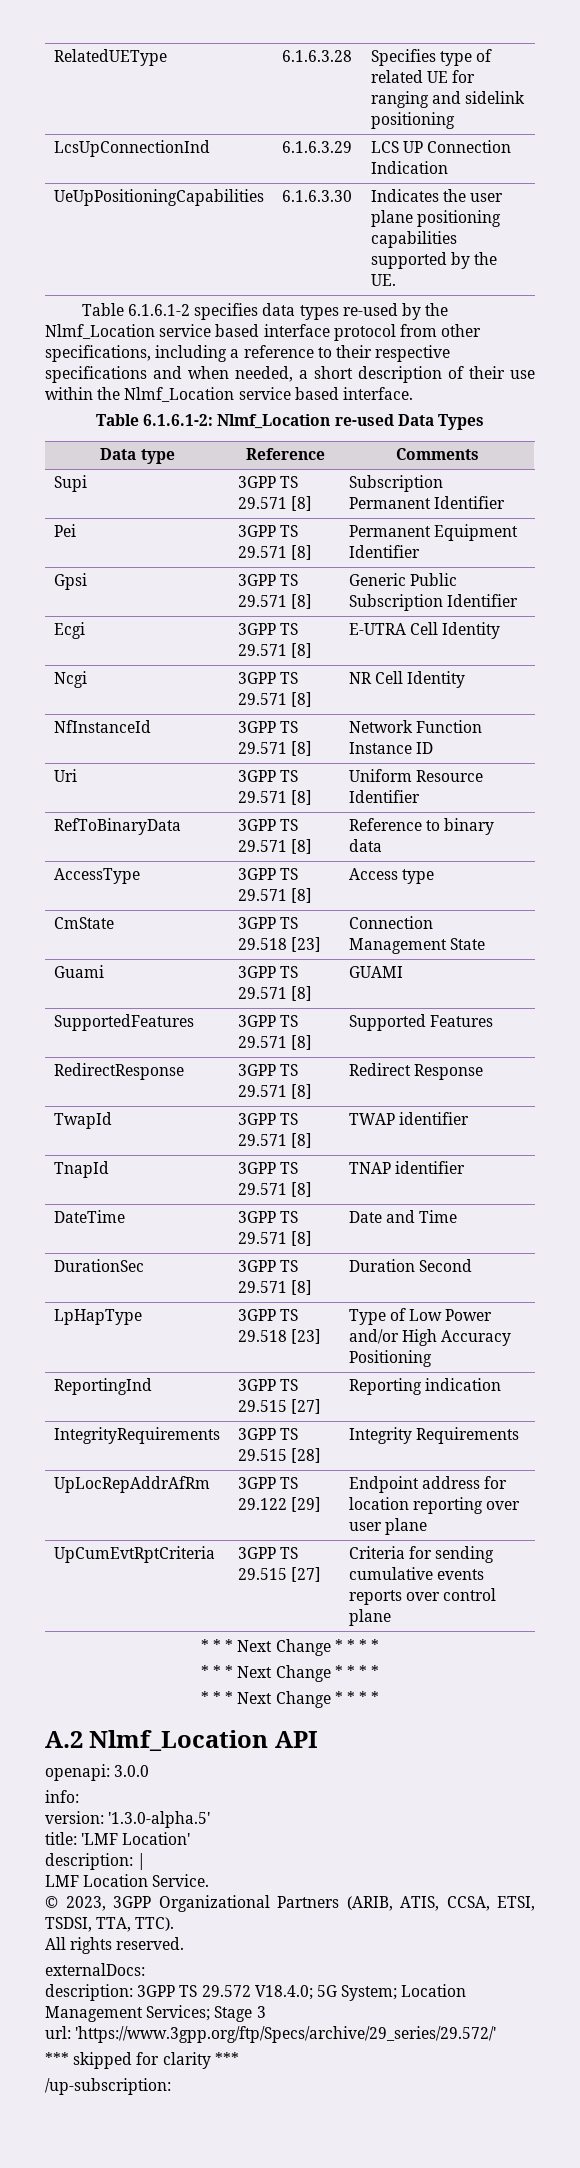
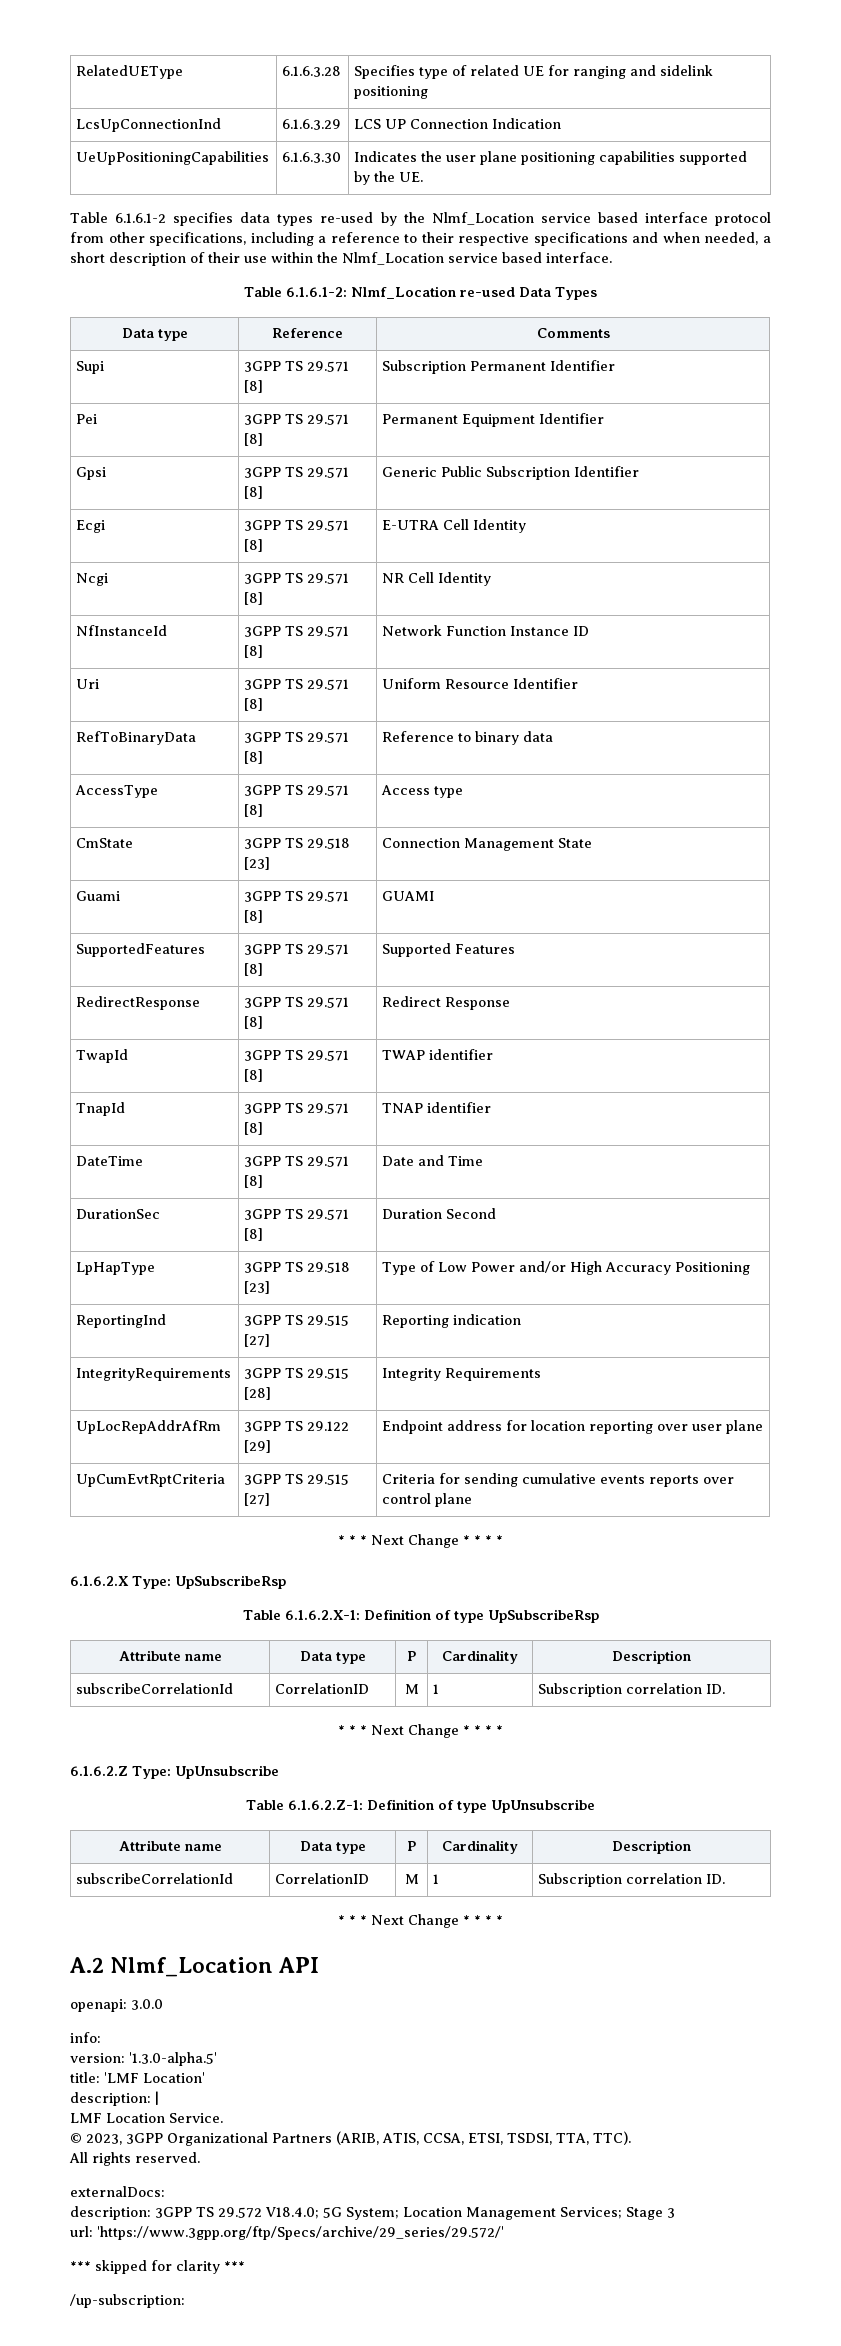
[200,1665,380,1682] // * * * Next Change * * * * -> [70,1575,286,1589] [242,1609,599,1623] [118,1650,222,1661] [299,1651,366,1664] [407,1651,416,1661] [442,1650,518,1664] [612,1650,691,1664] [76,1683,234,1694] [275,1683,370,1694] [404,1684,419,1694] [433,1684,440,1694] [538,1683,726,1697] [338,1724,503,1738] [70,1765,279,1779] [246,1799,595,1813] [118,1840,222,1851] [299,1841,366,1854] [407,1841,416,1851] [442,1840,518,1854] [612,1840,691,1854] [76,1873,234,1884] [275,1873,370,1884] [404,1874,419,1884] [433,1874,440,1884] [538,1873,726,1887] // 6.1.6.2.X Type: UpSubscribeRsp // Table 6.1.6.2.X-1: Definition of type UpSubscribeRsp // Attribute name | Data type | P | Cardinality | Description // subscribeCorrelationId | CorrelationID | M | 1 | Subscription correlation ID. // * * * Next Change * * * * // 6.1.6.2.Z Type: UpUnsubscribe // Table 6.1.6.2.Z-1: Definition of type UpUnsubscribe // Attribute name | Data type | P | Cardinality | Description // subscribeCorrelationId | CorrelationID | M | 1 | Subscription correlation ID.

